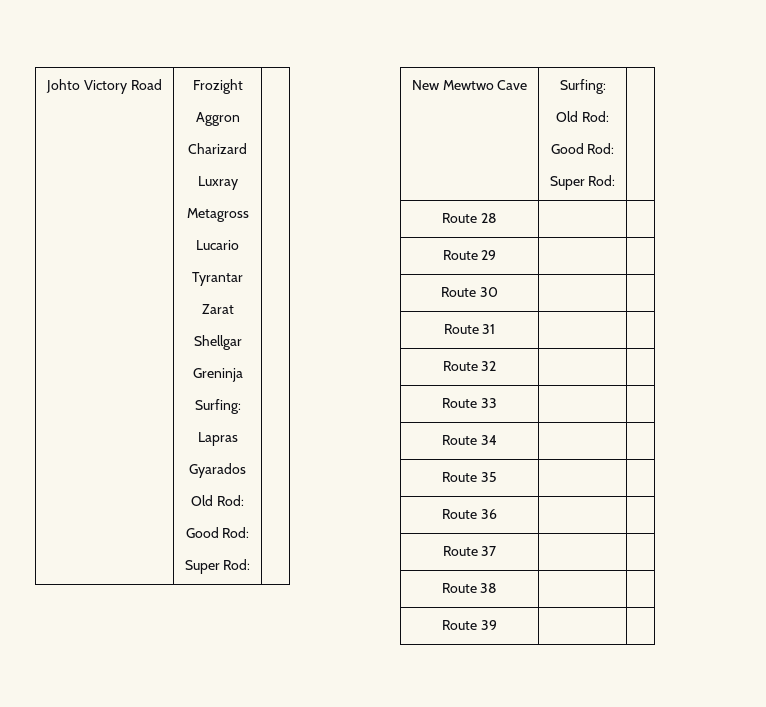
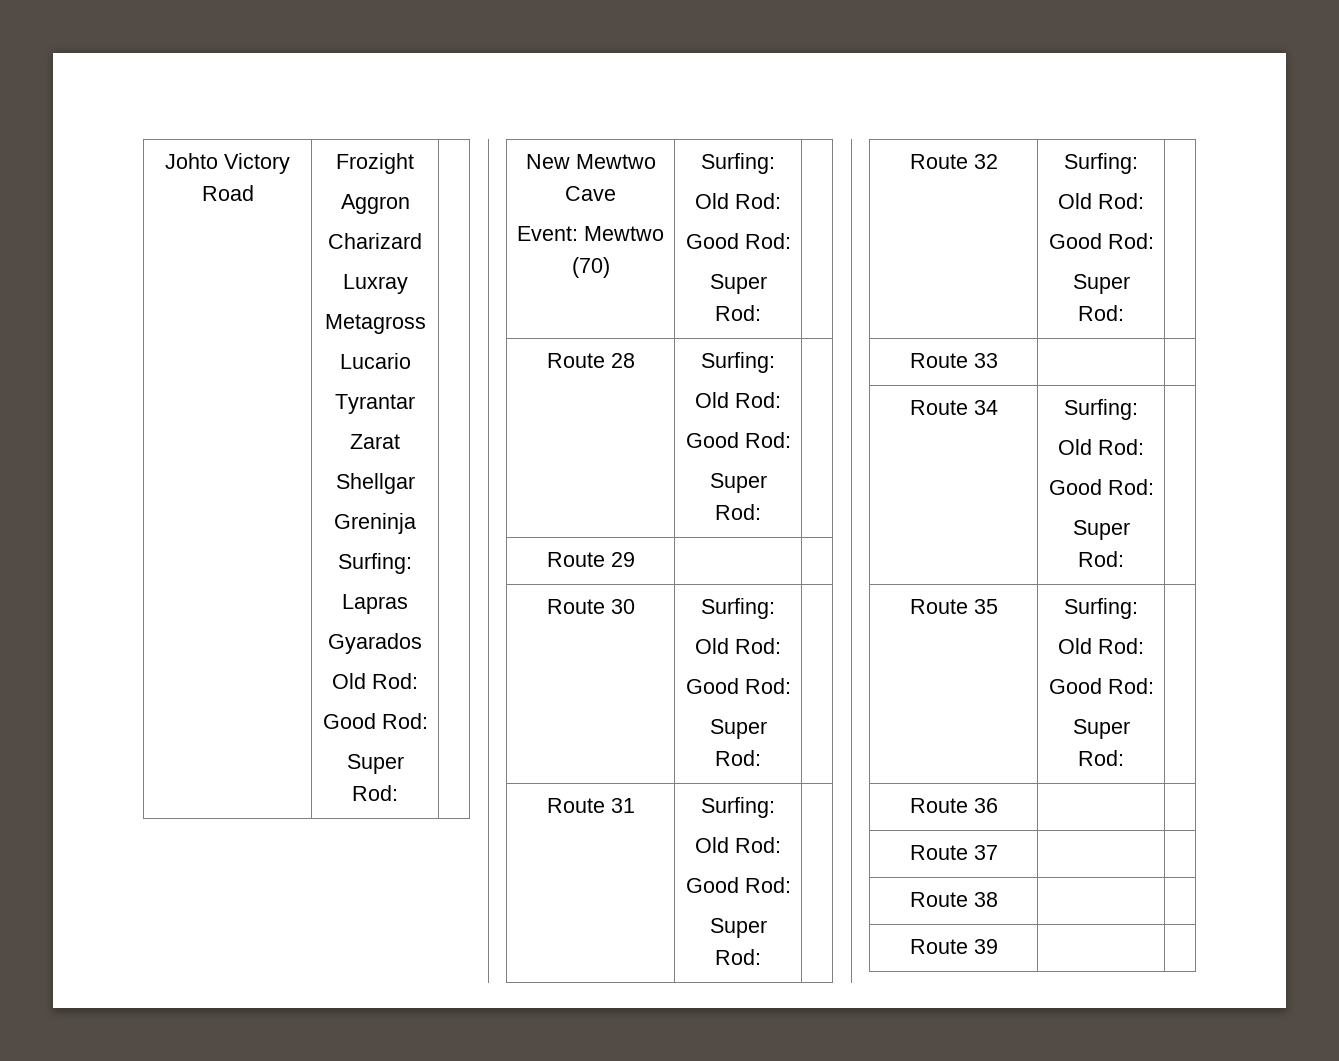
(528, 85) none -> [517,226,664,241] [571,257,610,278] // Event: Mewtwo (70)
[442,250,497,260] [441,287,498,297] [443,324,496,334] [442,361,497,371] [442,398,497,408] [442,435,497,445] [442,472,497,482] | // Route 29 | | // Route 30 | | // Route 31 | | // Route 32 | | // Route 33 | | // Route 34 | | // Route 35 | -> [701,352,775,373] [695,392,781,408] [685,432,791,448] [709,473,767,493] [715,504,761,520] [546,552,635,567] [546,599,635,614] [701,598,775,619] [695,638,781,654] [685,678,791,694] [709,719,767,739] [715,750,761,766] [546,798,635,813] [701,797,775,818] [695,837,781,853] [685,877,791,893] [709,918,767,938] [715,949,761,965] [909,154,998,169] [1064,153,1138,174] [1058,193,1144,209] [1048,233,1154,249] [1072,274,1130,294] [1078,305,1124,321] [909,353,998,368] [909,400,998,415] [1064,399,1138,420] [1058,439,1144,455] [1048,479,1154,495] [1072,520,1130,540] [1078,551,1124,567] [909,599,998,614] [1064,598,1138,619] [1058,638,1144,654] [1048,678,1154,694] [1072,719,1130,739] [1078,750,1124,766] Surfing: // Old Rod: // Good Rod: // Super Rod: | // Route 29 | | // Route 30 | Surfing: // Old Rod: // Good Rod: // Super Rod: | // Route 31 | Surfing: // Old Rod: // Good Rod: // Super Rod: | // Route 32 | Surfing: // Old Rod: // Good Rod: // Super Rod: | // Route 33 | | // Route 34 | Surfing: // Old Rod: // Good Rod: // Super Rod: | // Route 35 | Surfing: // Old Rod: // Good Rod: // Super Rod:

